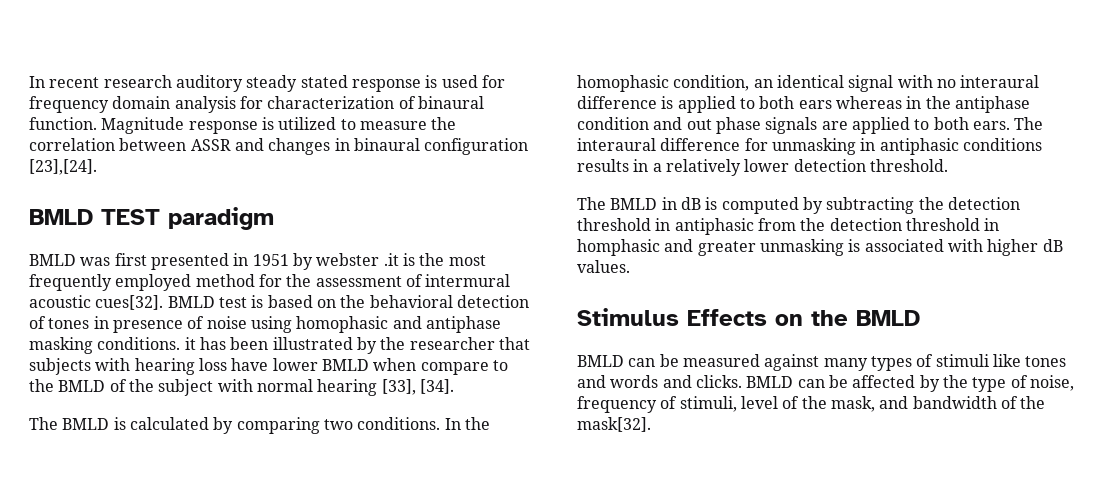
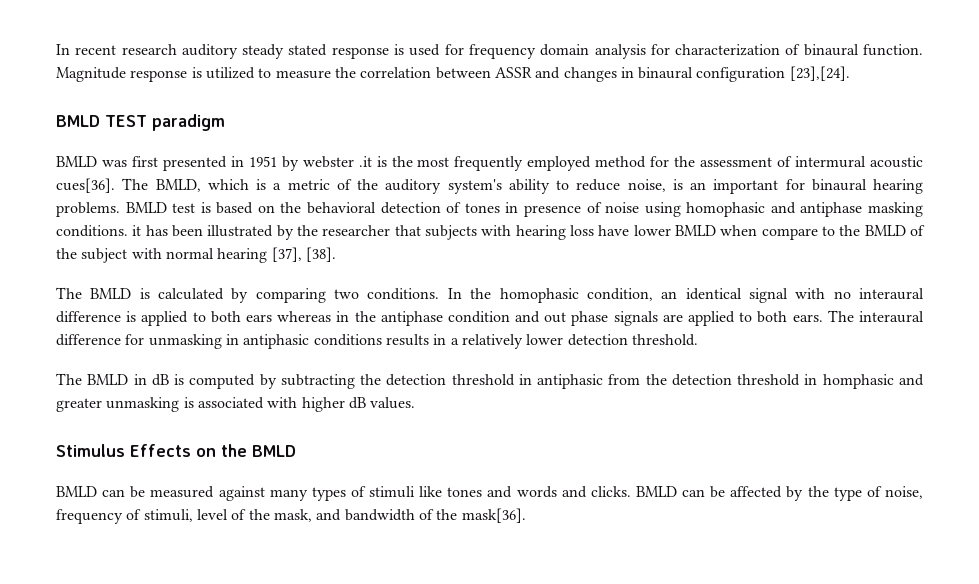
[95,295,164,310] cues[32]. -> [56,178,923,194] [56,202,120,217] cues[36]. The BMLD, which is a metric of the auditory system's ability to reduce noise, is an important for binaural hearing problems.
[381,379,454,395] [33], [34]. -> [271,247,336,262] [37], [38].
[577,417,651,432] mask[32]. -> [461,508,526,523] mask[36].

